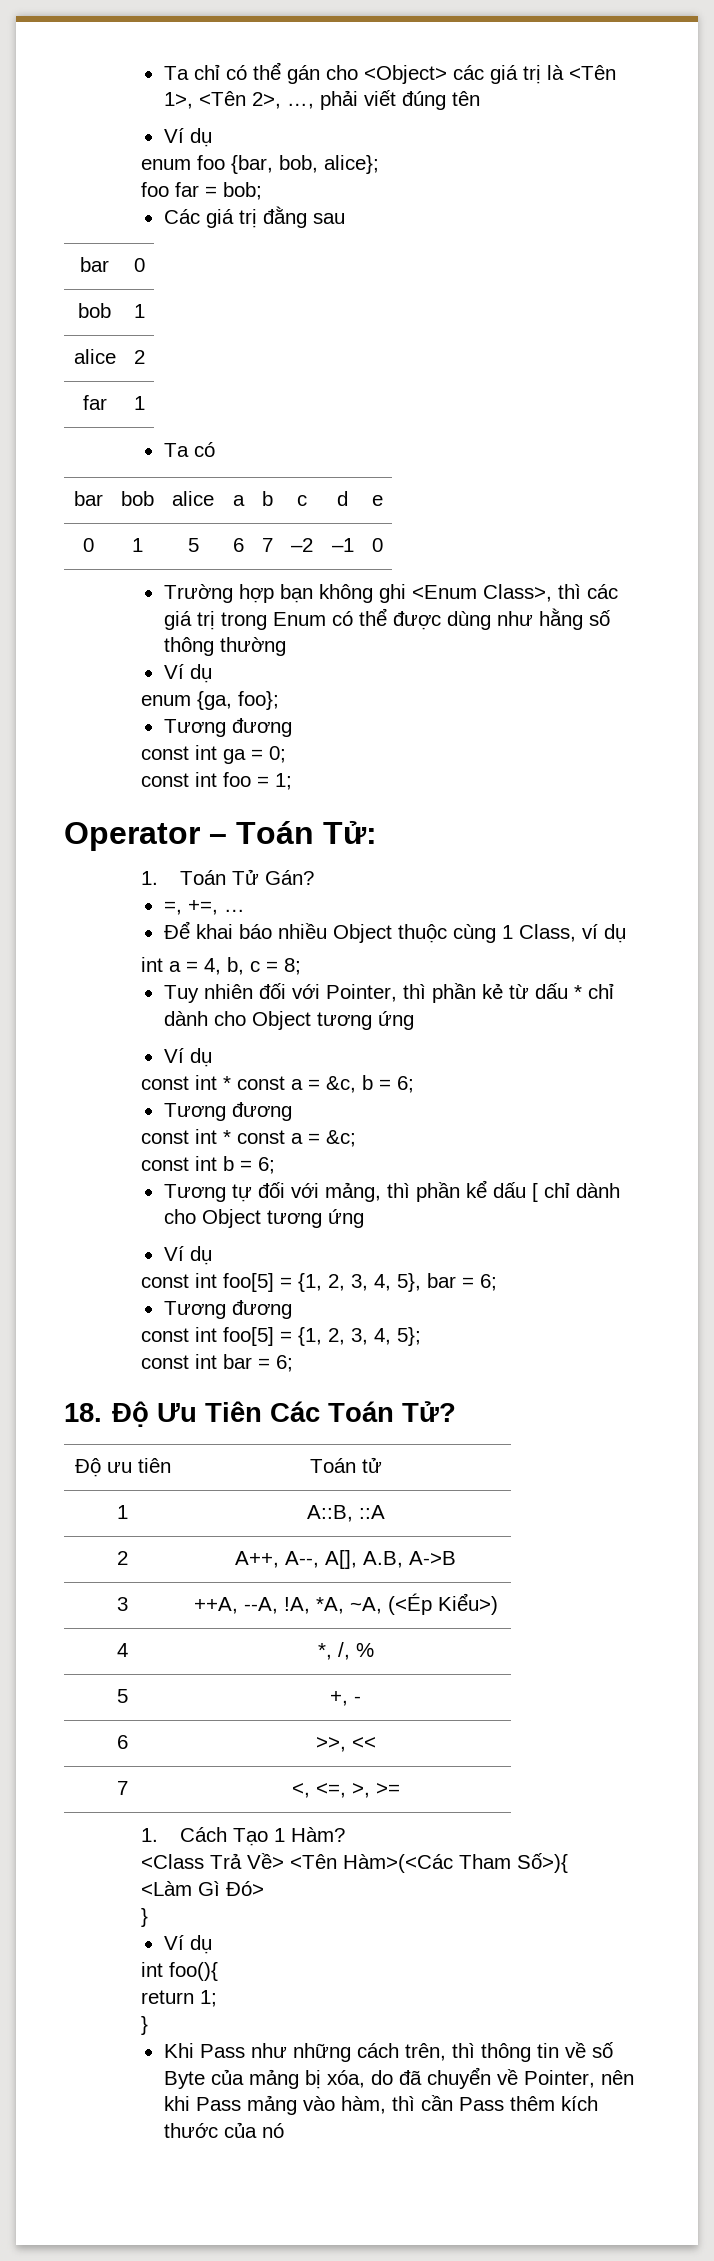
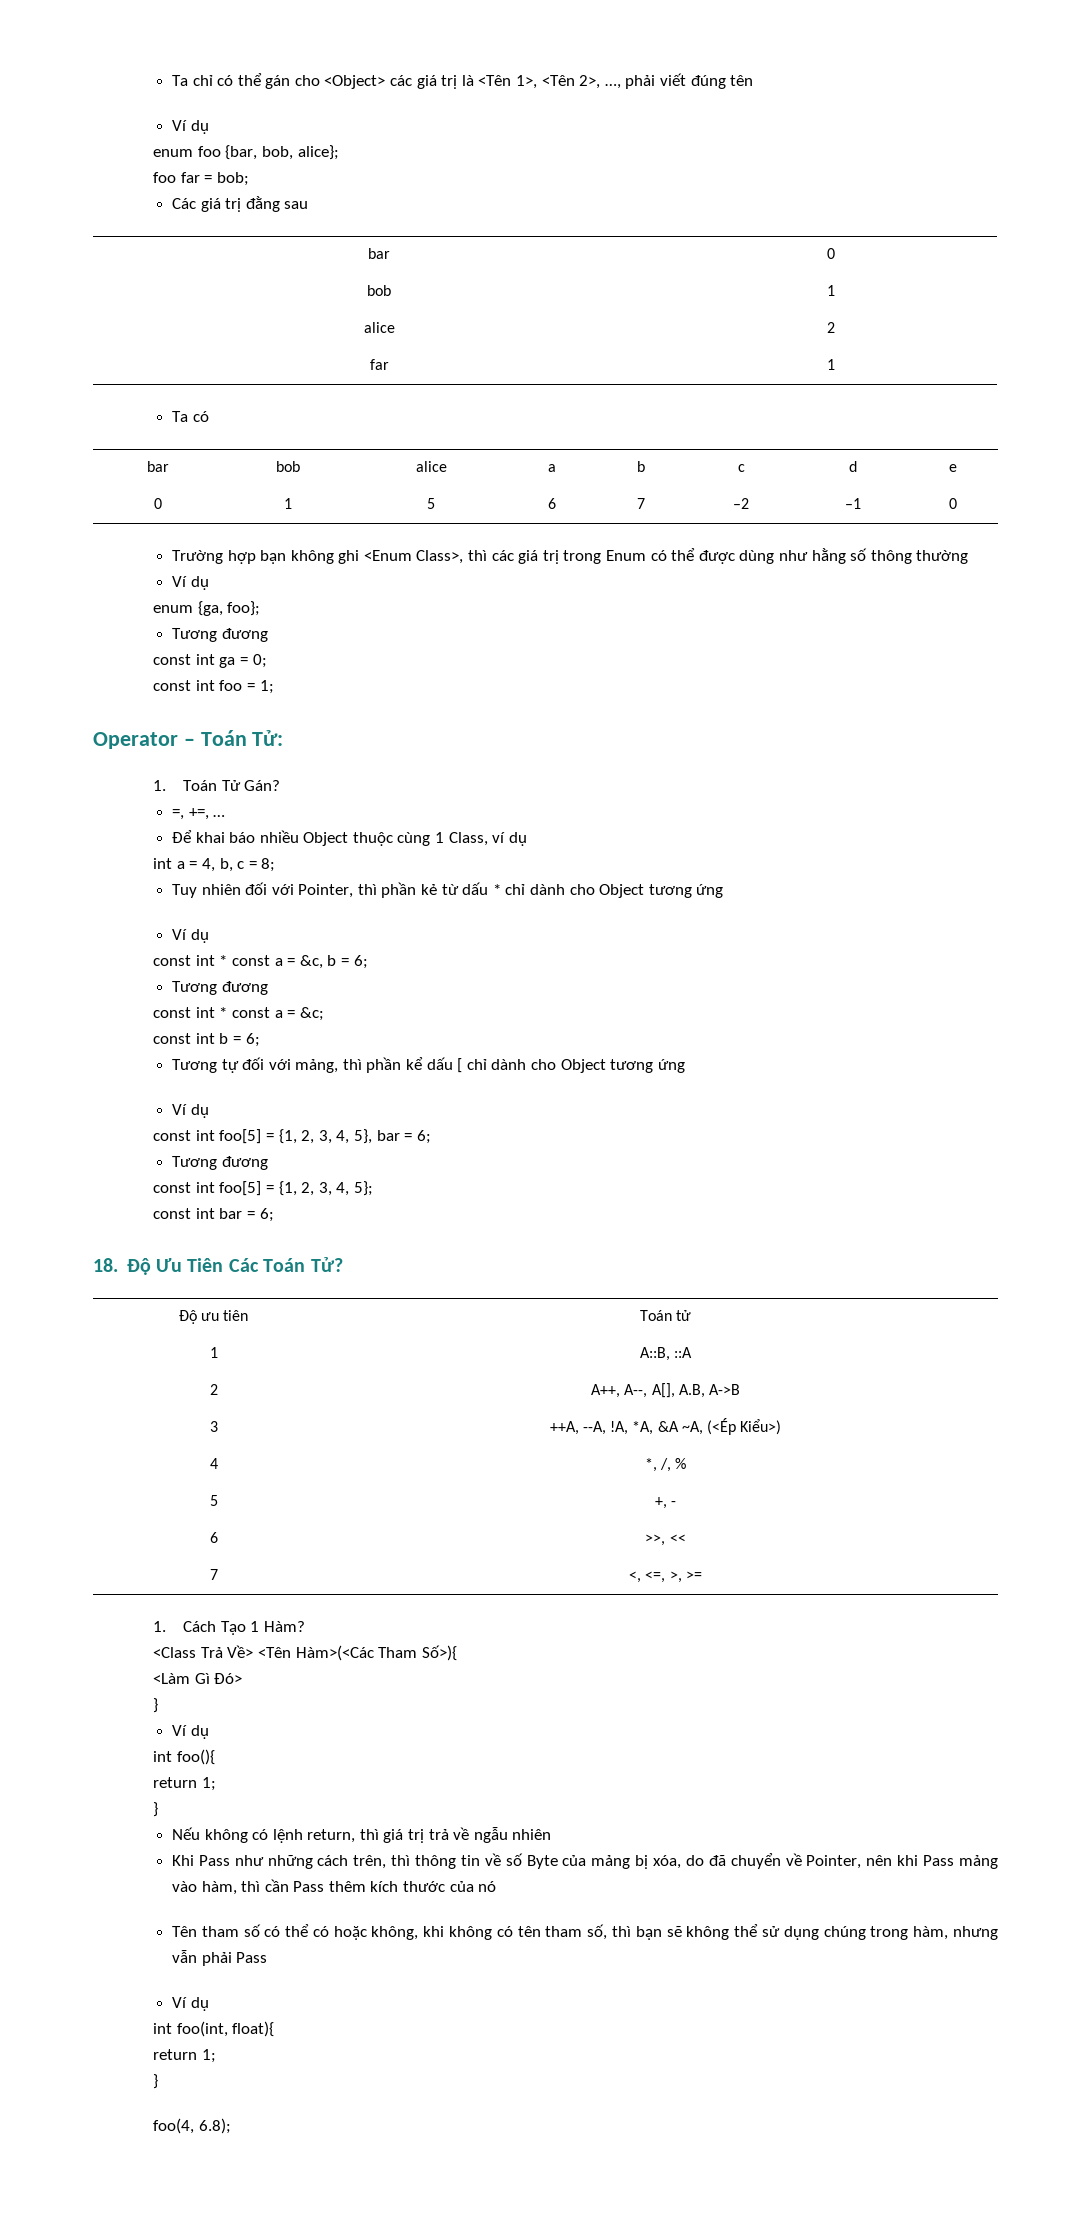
(344, 1605) none -> [657,1421,679,1432] &A
(149, 2025) none -> [171,1827,552,1843] // Nếu không có lệnh return, thì giá trị trả về ngẫu nhiên
(284, 2130) none -> [171,1924,999,1940] [171,1950,268,1966] [171,1997,209,2011] [153,2021,275,2037] [153,2049,216,2063] [153,2074,159,2089] [153,2118,231,2134] // Tên tham số có thể có hoặc không, khi không có tên tham số, thì bạn sẽ không thể sử dụng chúng trong hàm, nhưng vẫn phải Pass // Ví dụ // int foo(int, float){ // return 1; // } // foo(4, 6.8);

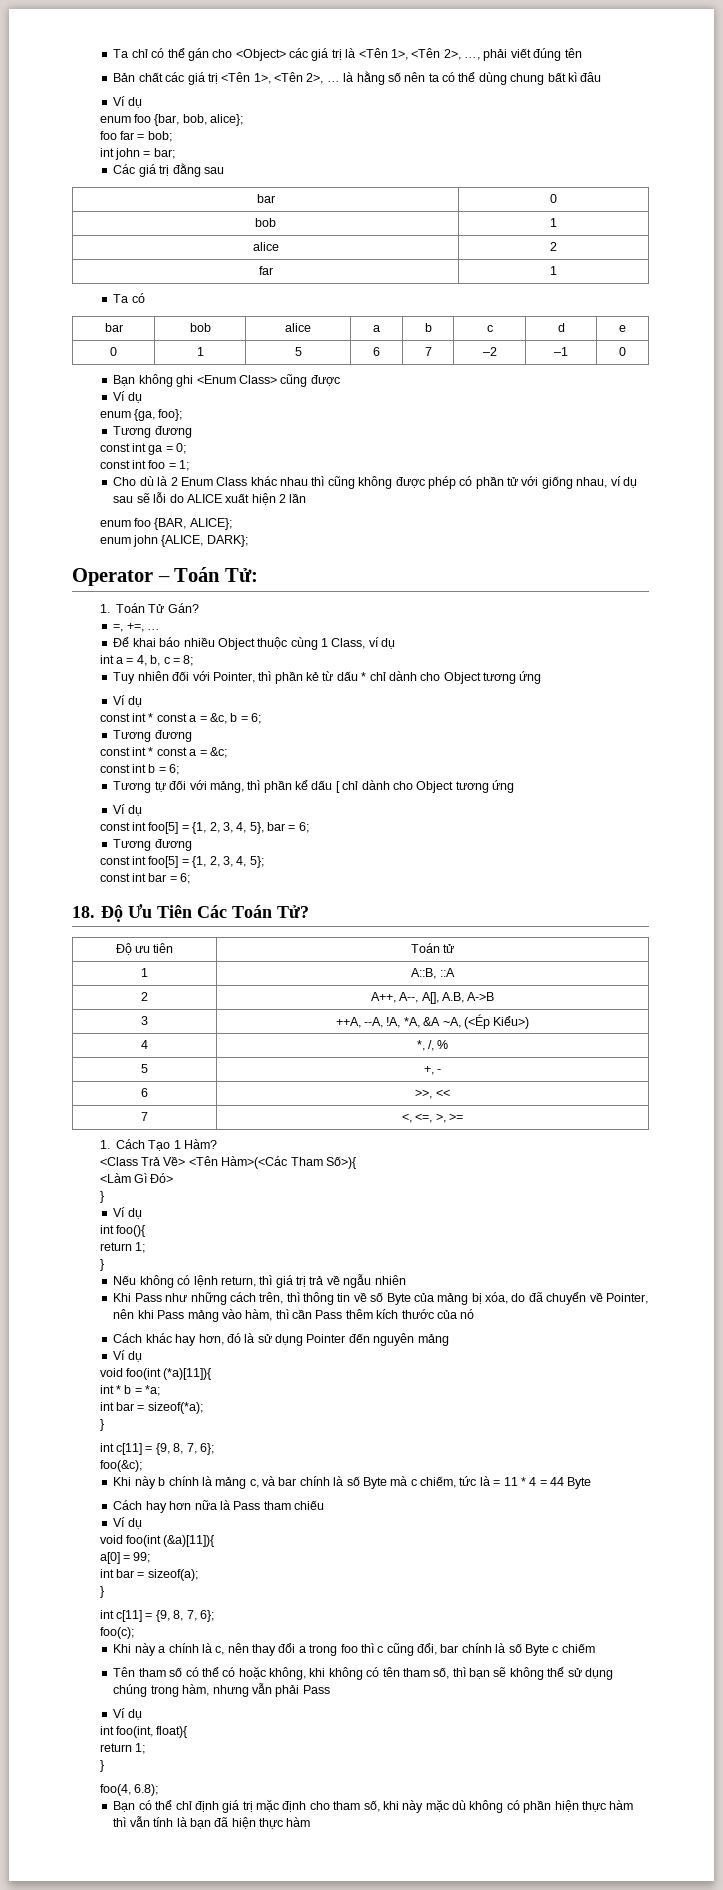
(754, 80) none -> [113,71,602,85] // Bản chất các giá trị <Tên 1>, <Tên 2>, … là hằng số nên ta có thể dùng chung bất kì đâu
(249, 179) none -> [99,148,175,160] // int john = bar;
[171,548,969,564] Trường hợp bạn không ghi <Enum Class>, thì các giá trị trong Enum có thể được dùng như hằng số thông thường -> [113,374,340,387] Bạn không ghi <Enum Class> cũng được
(274, 687) none -> [113,476,637,489] [113,492,307,505] [99,518,232,530] [99,535,248,547] // Cho dù là 2 Enum Class khác nhau thì cũng không được phép có phần tử với giống nhau, ví dụ sau sẽ lỗi do ALICE xuất hiện 2 lần // enum foo {BAR, ALICE}; // enum john {ALICE, DARK};
(497, 1886) none -> [113,1333,449,1346] [113,1350,142,1362] [99,1368,212,1380] [99,1385,161,1396] [99,1402,203,1414] [99,1419,104,1431] [99,1443,214,1455] [99,1460,142,1472] [113,1476,592,1489] [113,1500,325,1513] [113,1517,142,1529] [99,1535,215,1547] [99,1552,151,1564] [99,1569,198,1581] [99,1586,104,1598] [99,1610,214,1622] [99,1627,134,1639] [113,1643,595,1656] // Cách khác hay hơn, đó là sử dụng Pointer đến nguyên mảng // Ví dụ // void foo(int (*a)[11]){ // int * b = *a; // int bar = sizeof(*a); // } // int c[11] = {9, 8, 7, 6}; // foo(&c); // Khi này b chính là mảng c, và bar chính là số Byte mà c chiếm, tức là = 11 * 4 = 44 Byte // Cách hay hơn nữa là Pass tham chiếu // Ví dụ // void foo(int (&a)[11]){ // a[0] = 99; // int bar = sizeof(a); // } // int c[11] = {9, 8, 7, 6}; // foo(c); // Khi này a chính là c, nên thay đổi a trong foo thì c cũng đổi, bar chính là số Byte c chiếm
(231, 2126) none -> [113,1799,634,1813] [113,1816,311,1829] // Bạn có thể chỉ định giá trị mặc định cho tham số, khi này mặc dù không có phần hiện thực hàm thì vẫn tính là bạn đã hiện thực hàm

